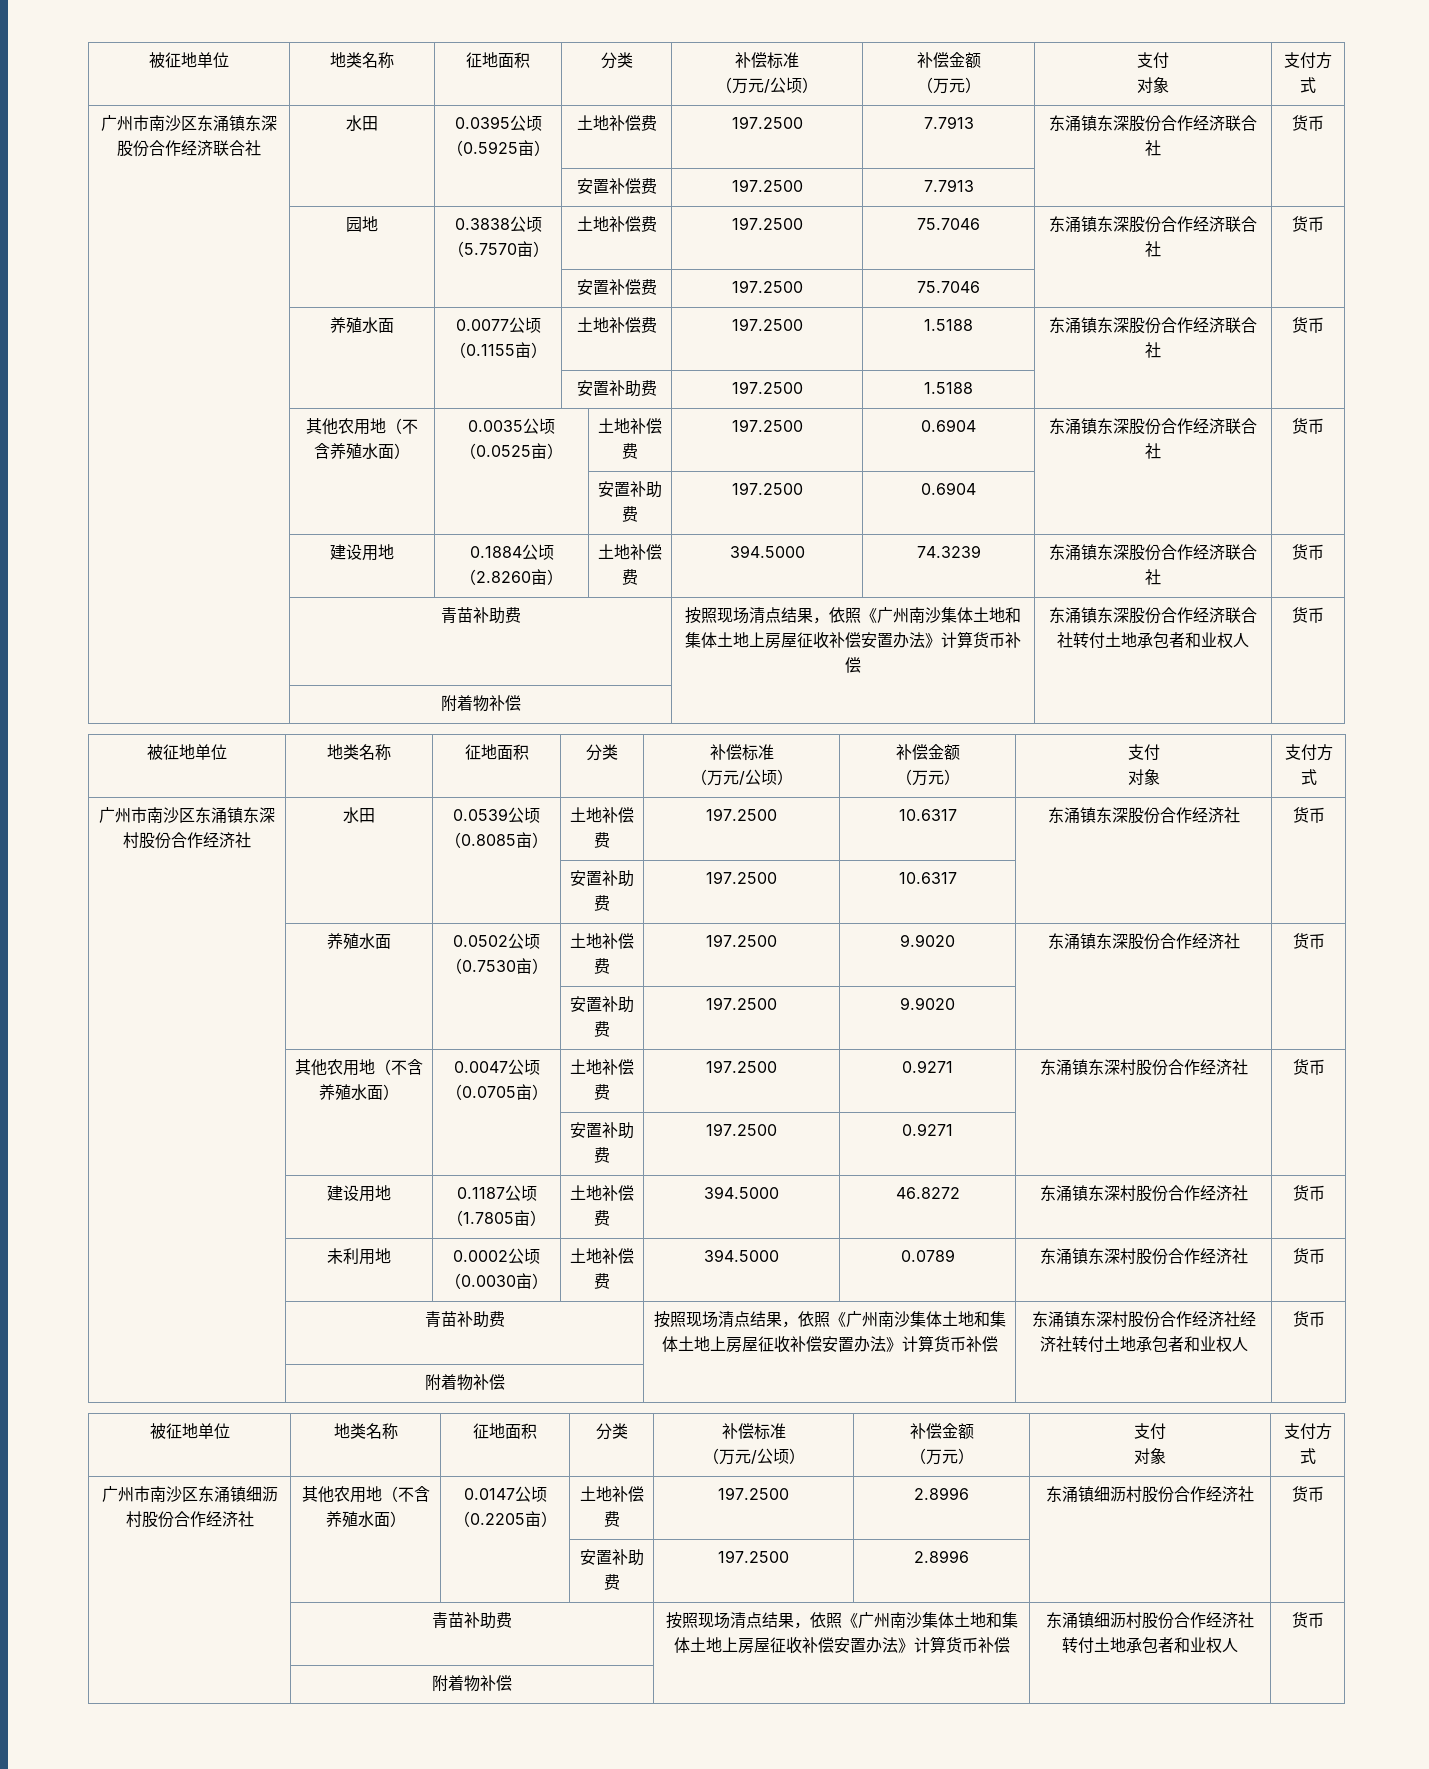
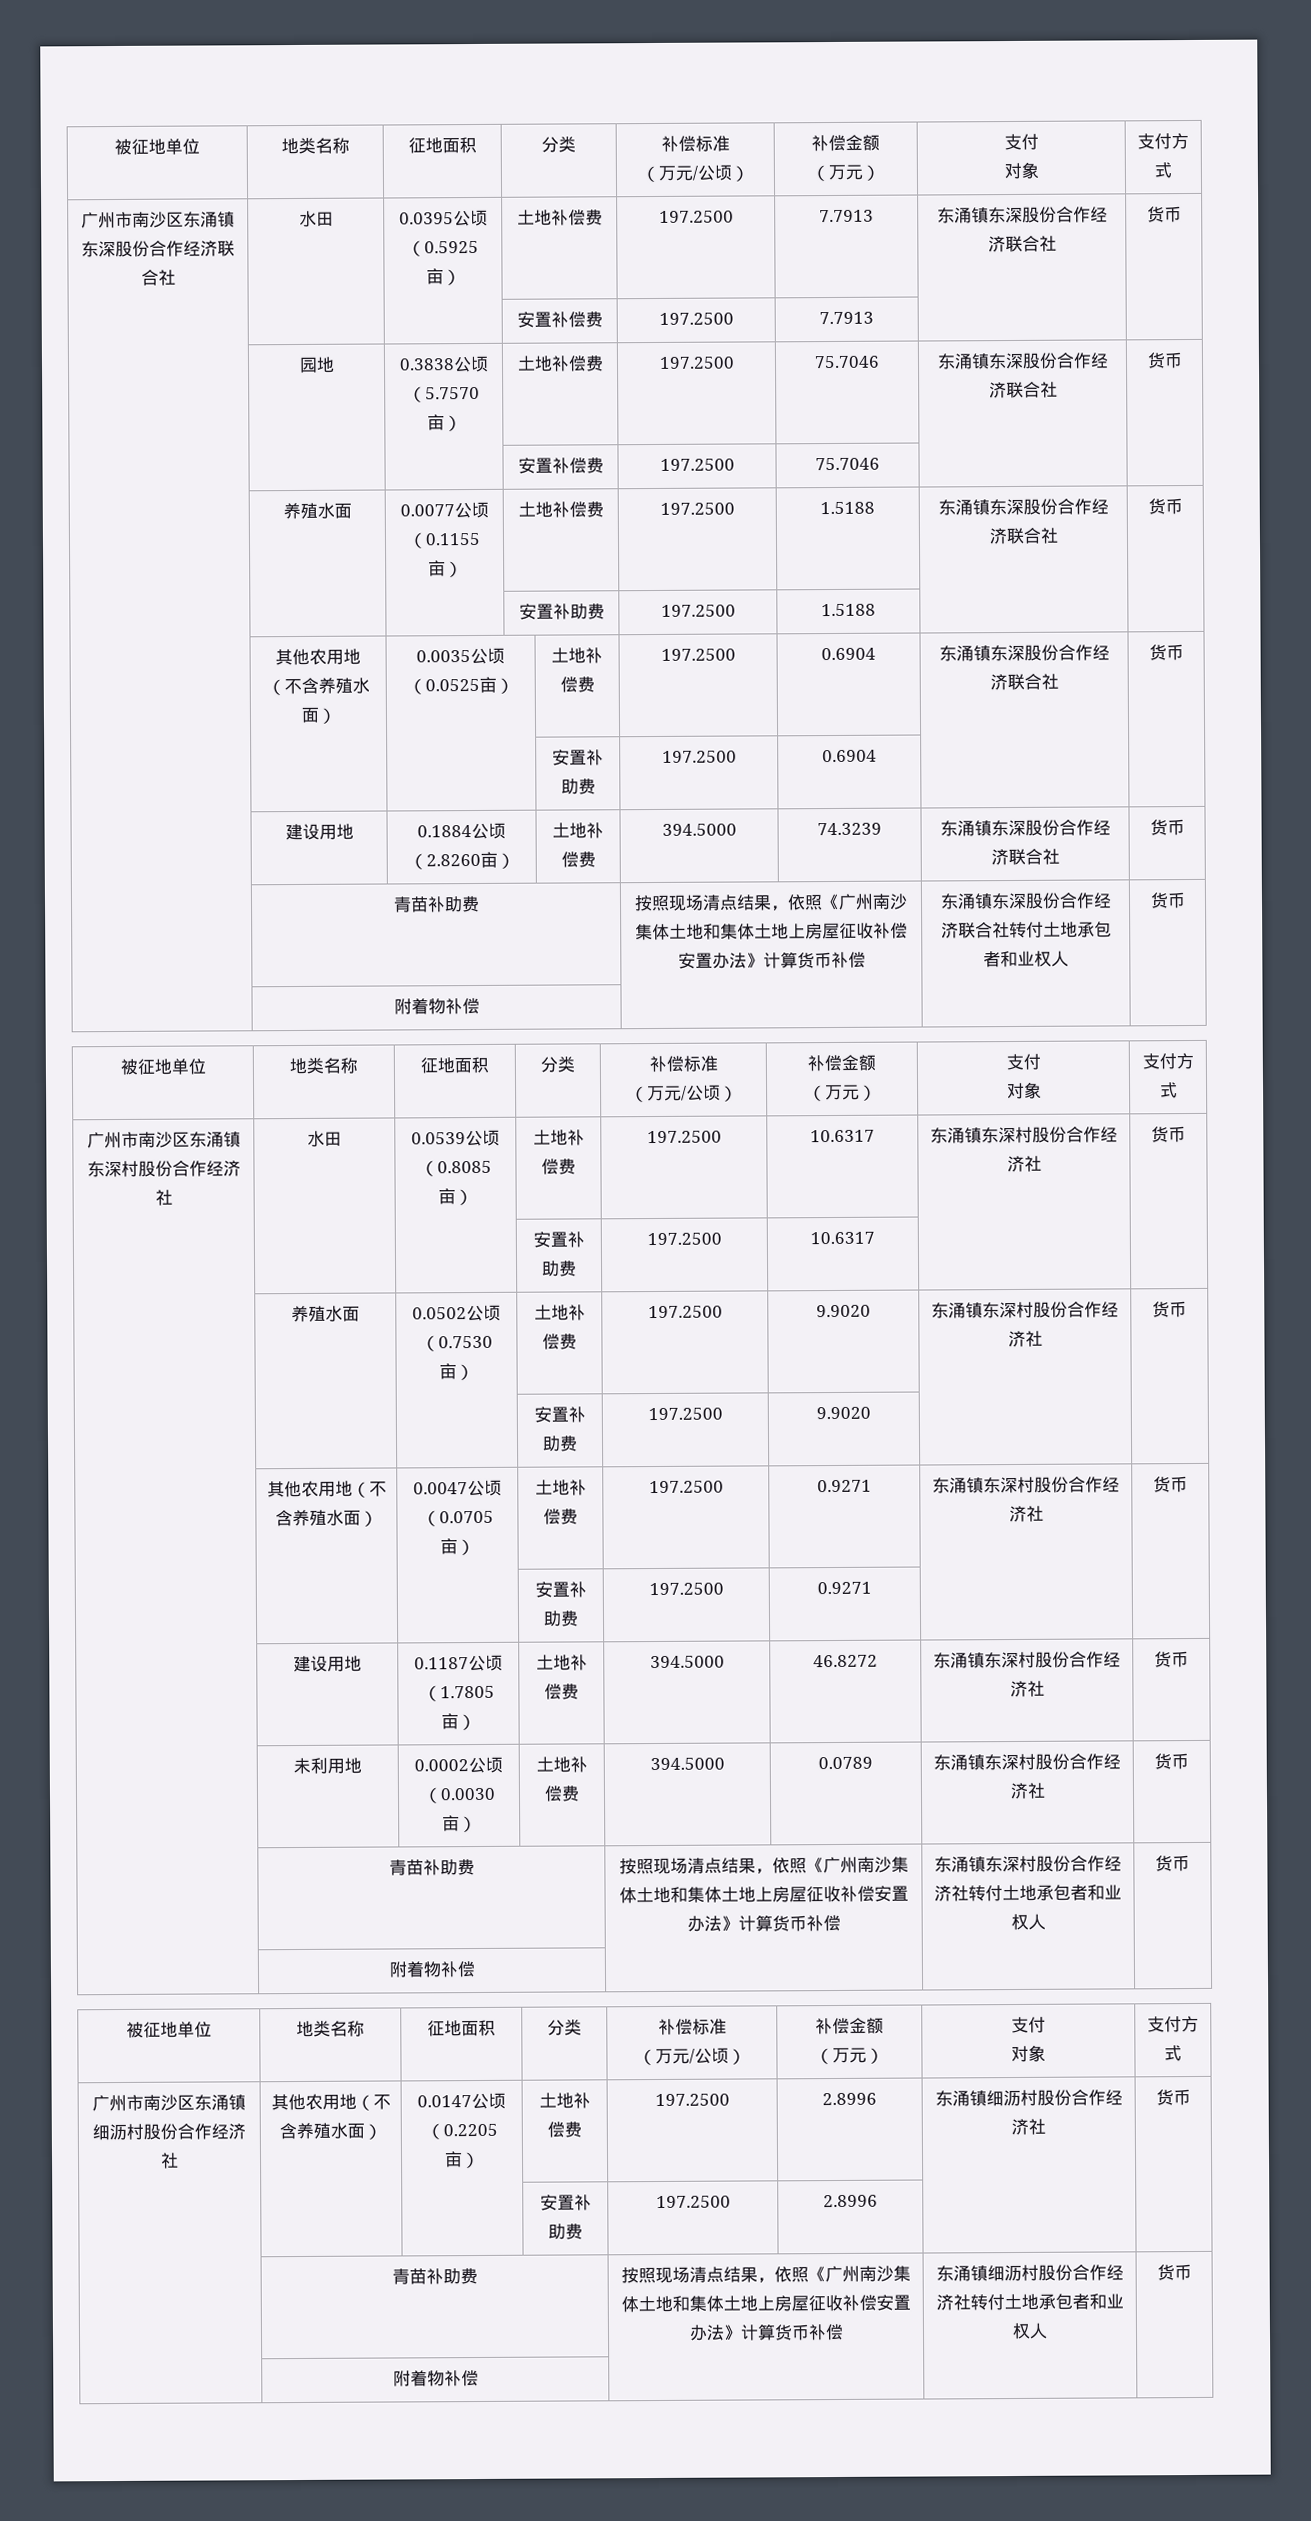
(1128, 815) none -> [1015,1126,1033,1143] 村
(1128, 941) none -> [1016,1301,1034,1318] 村
[1239,1311,1256,1327] [1039,1336,1072,1352] 经济社 -> (969, 1893) none

